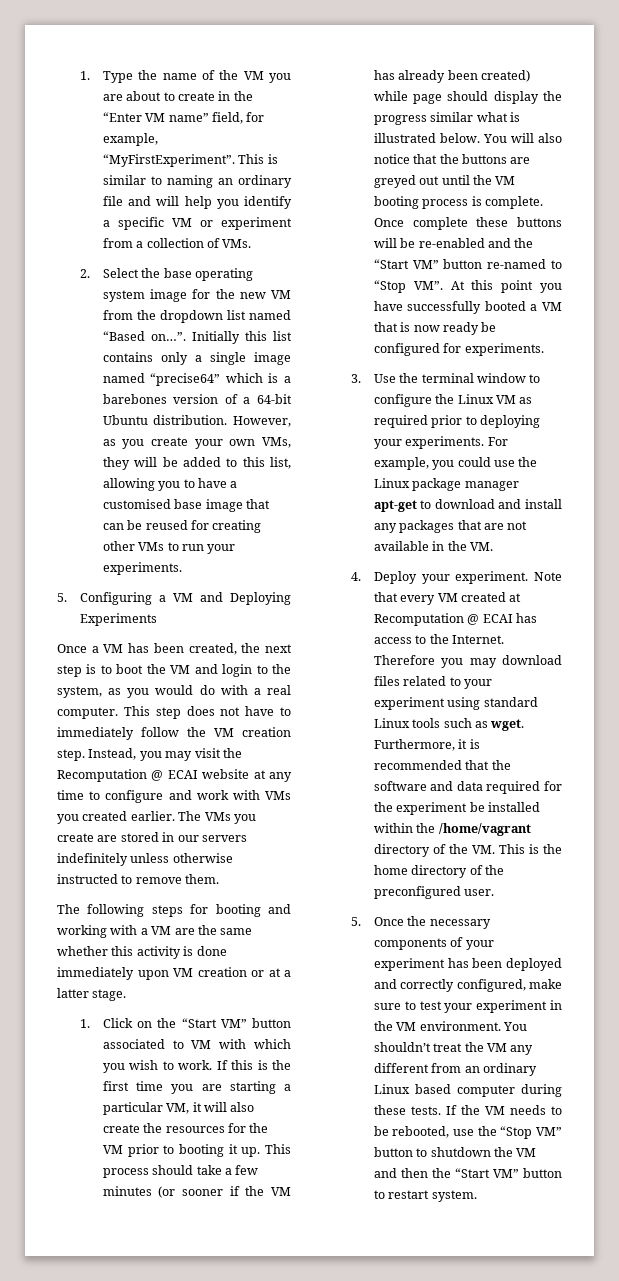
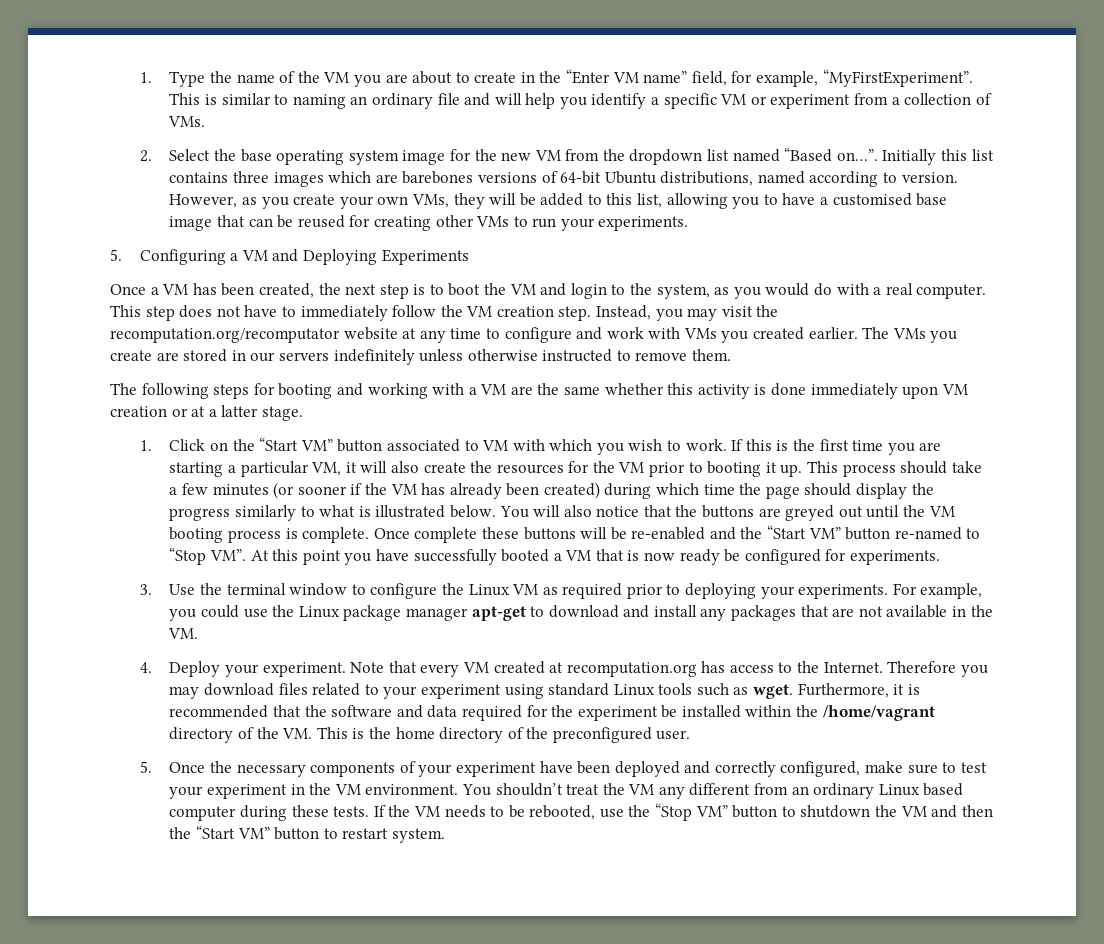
[160,352,291,365] [102,373,291,386] [102,394,292,404] [102,415,228,425] only a single image named “precise64” which is a barebones version of a 64-bit Ubuntu distribution. -> [232,171,958,187] three images which are barebones versions of 64-bit Ubuntu distributions, named according to version.
[57,769,198,782] Recomputation @ ECAI -> [110,328,340,343] recomputation.org/recomputator
[373,91,408,101] while -> [604,483,762,499] during which time the
[430,112,474,122] similar -> [234,505,315,521] similarly to
[373,613,513,626] Recomputation @ ECAI -> [566,662,697,677] recomputation.org
[447,958,469,968] has -> [539,761,573,773] have

